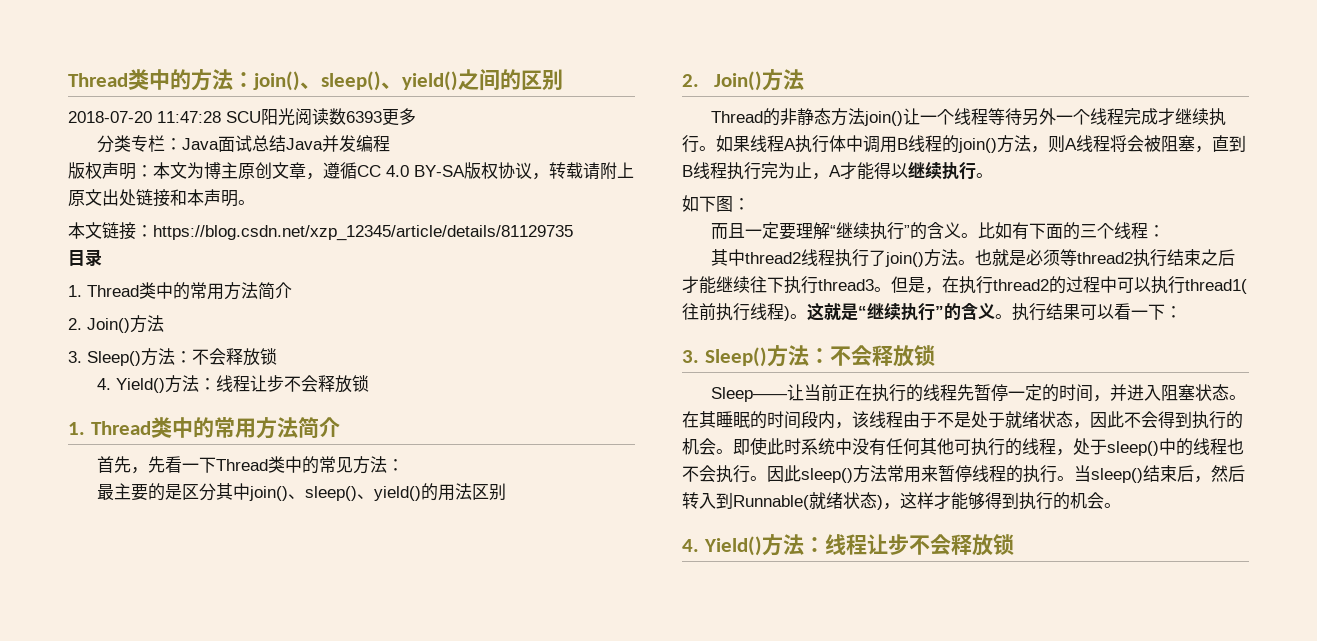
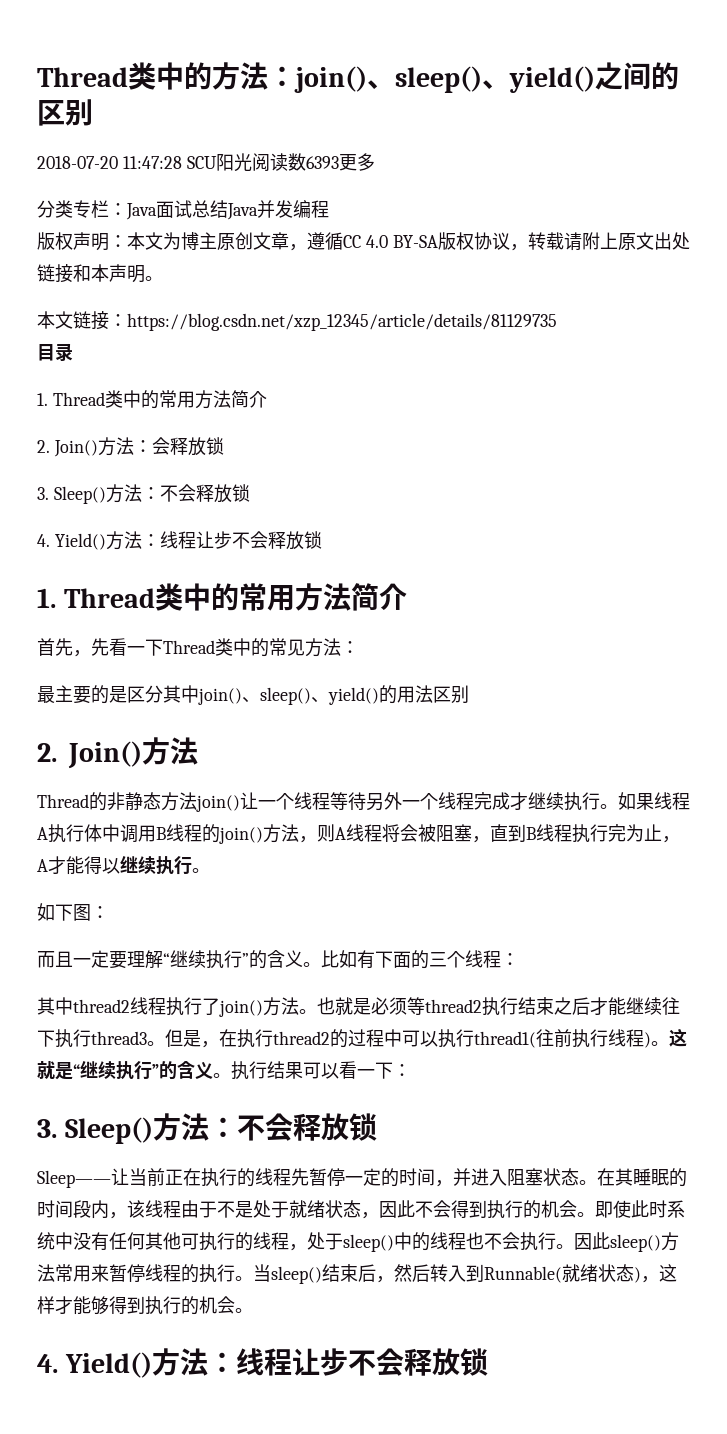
(164, 323) none -> [133,437,224,456] ：会释放锁

